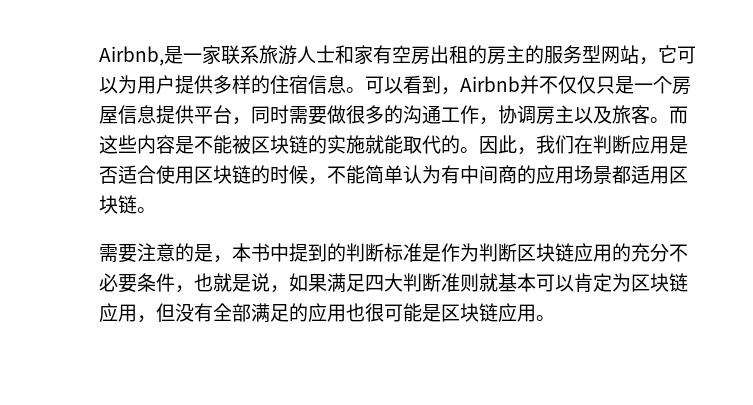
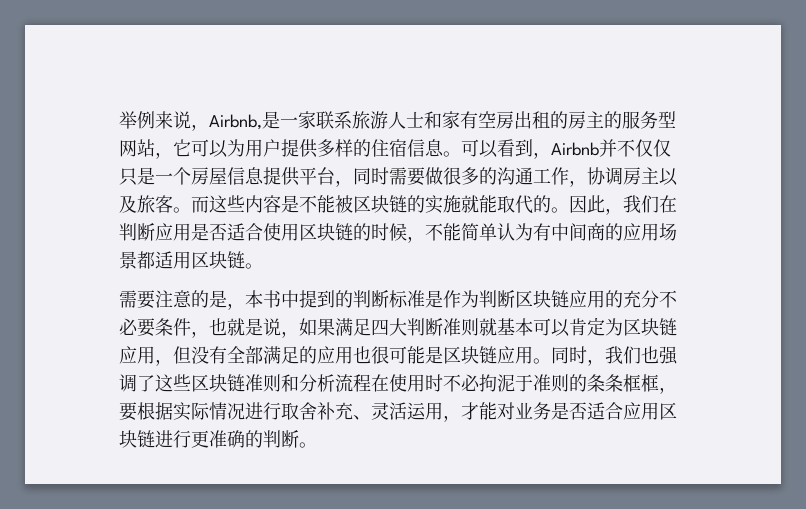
(99, 56) none -> [119,111,209,131] 举例来说，
(555, 318) none -> [551,346,678,366] [119,374,677,394] [119,402,677,422] [119,430,317,448] 同时，我们也强调了这些区块链准则和分析流程在使用时不必拘泥于准则的条条框框，要根据实际情况进行取舍补充、灵活运用，才能对业务是否适合应用区块链进行更准确的判断。

